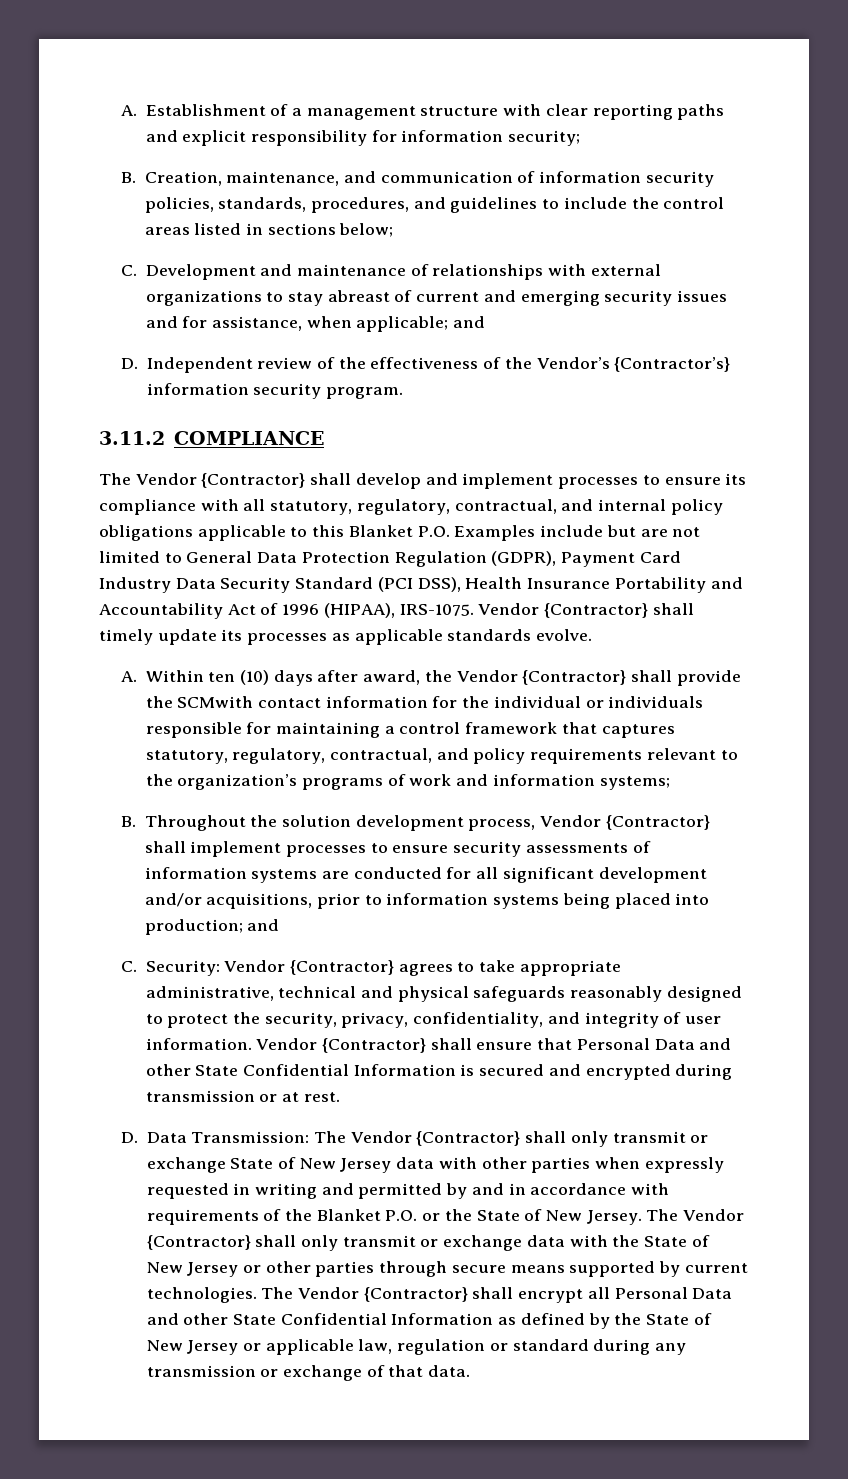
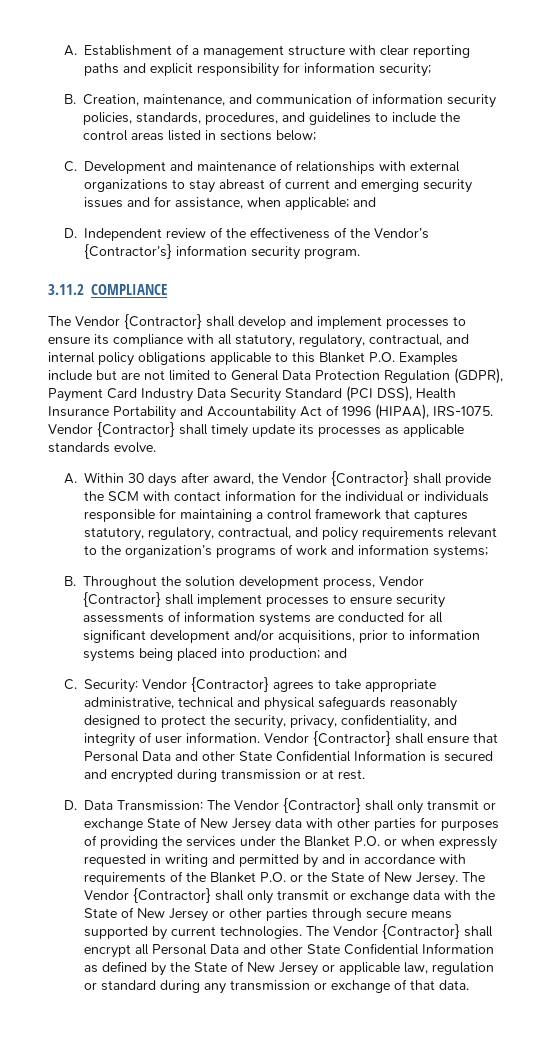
[208,670,269,685] ten (10) -> [128,473,145,483] 30
[177,696,254,708] SCMwith -> [108,491,171,502] SCM with
(591, 1165) none -> [420,817,500,831] [84,835,398,849] for purposes of providing the services under the Blanket P.O. or

